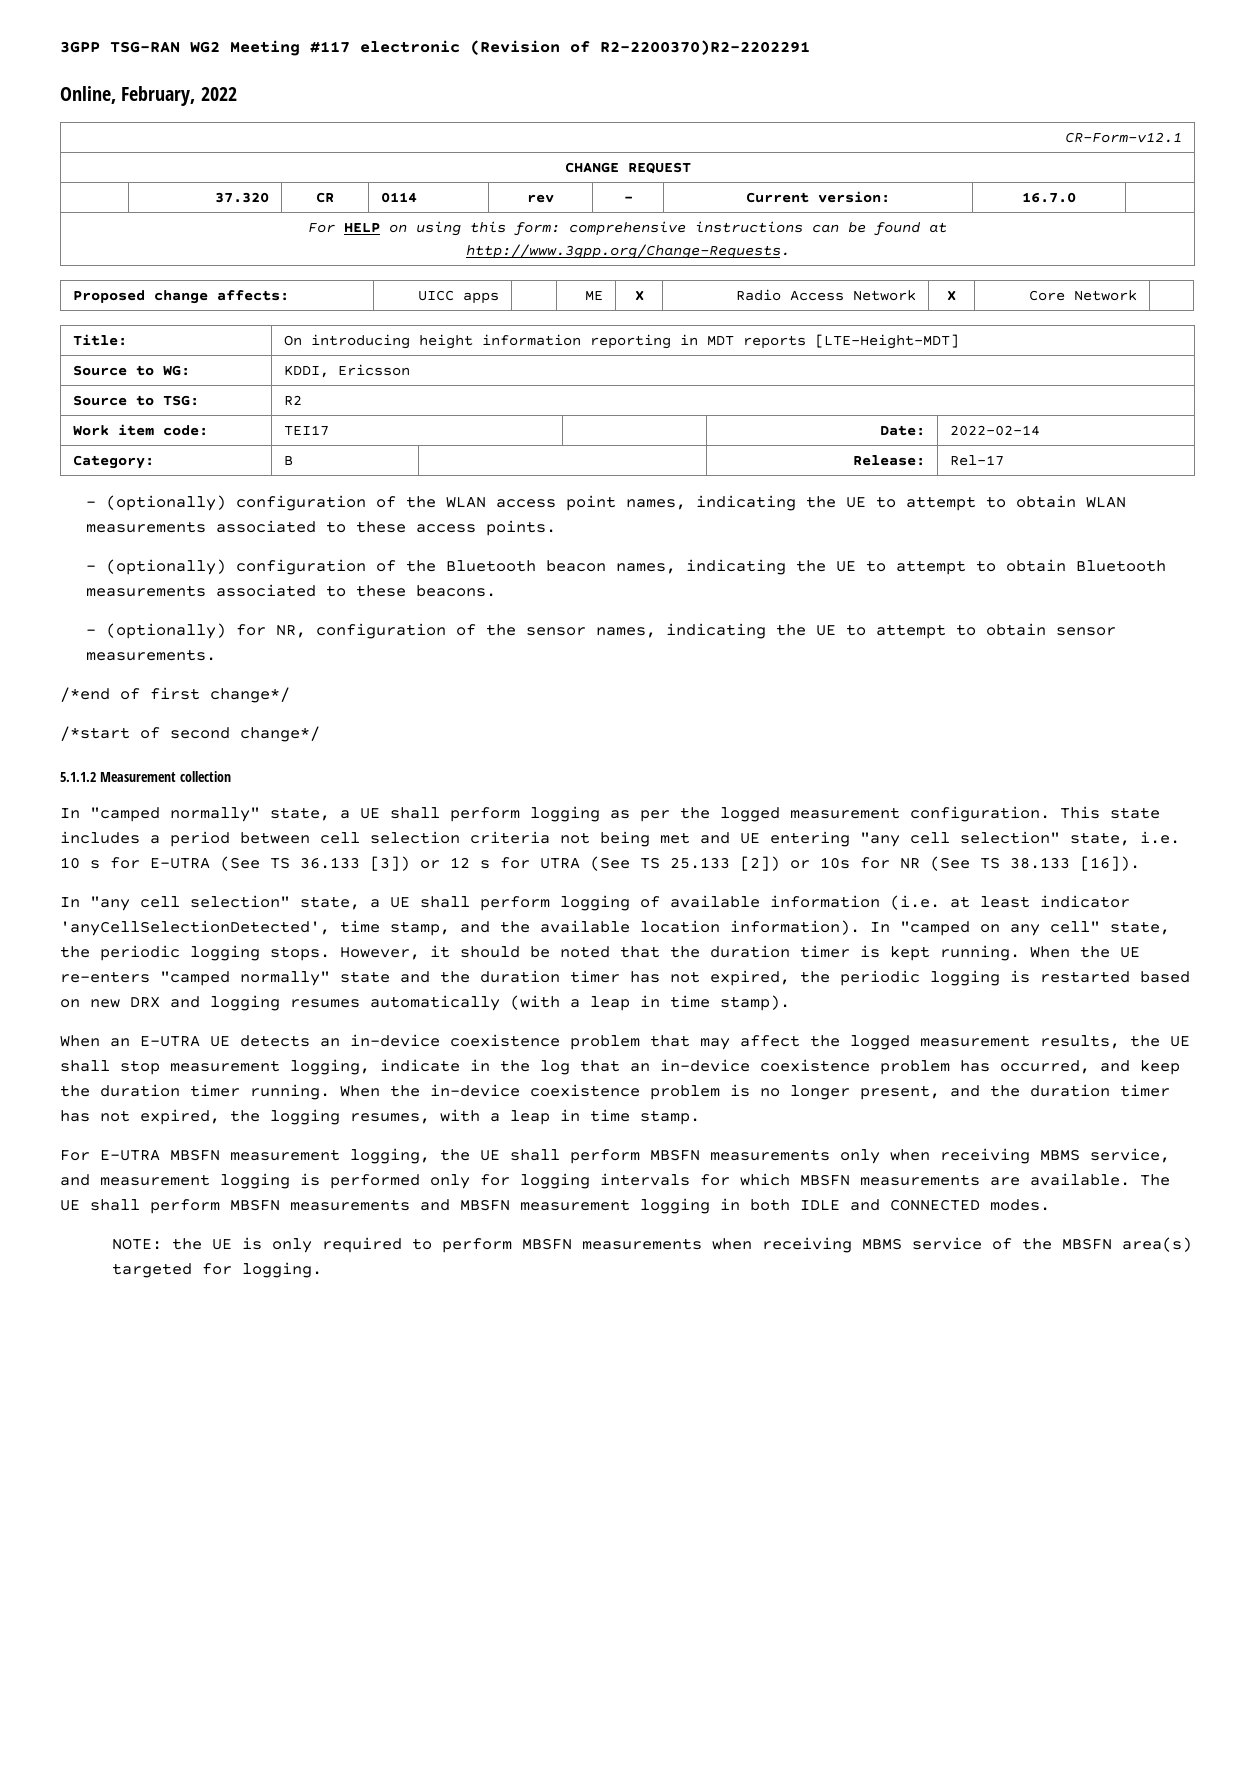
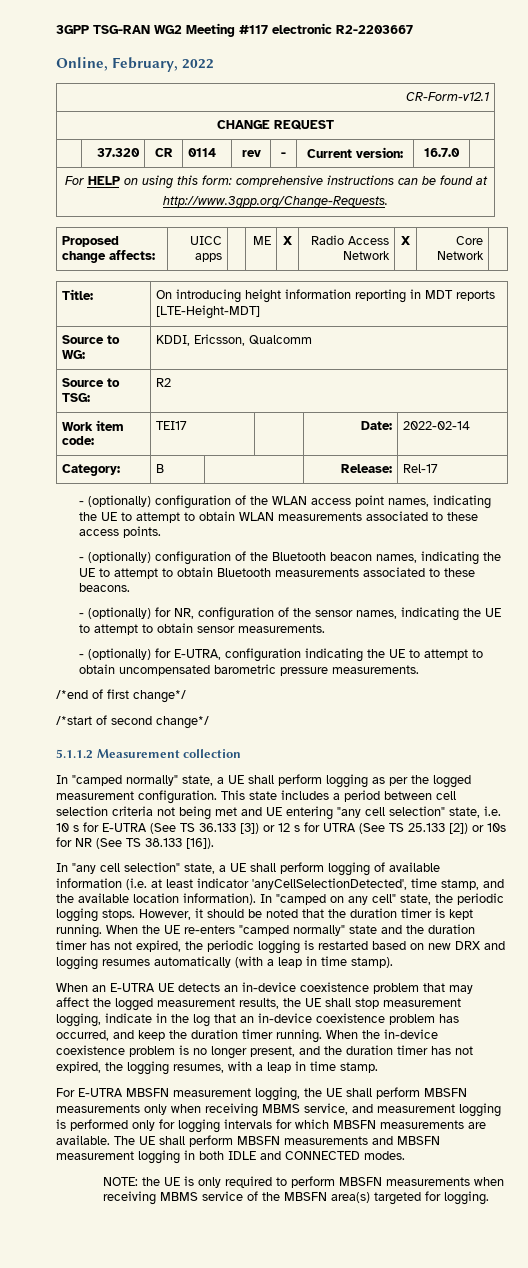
[470,40,810,55] (Revision of R2-2200370)R2-2202291 -> [336,25,413,34] R2-2203667
[337,364,410,376] Ericsson -> [193,334,312,346] Ericsson, Qualcomm
(217, 655) none -> [79,648,484,662] [79,664,420,676] // - (optionally) for E-UTRA, configuration indicating the UE to attempt to obtain uncompensated barometric pressure measurements.

